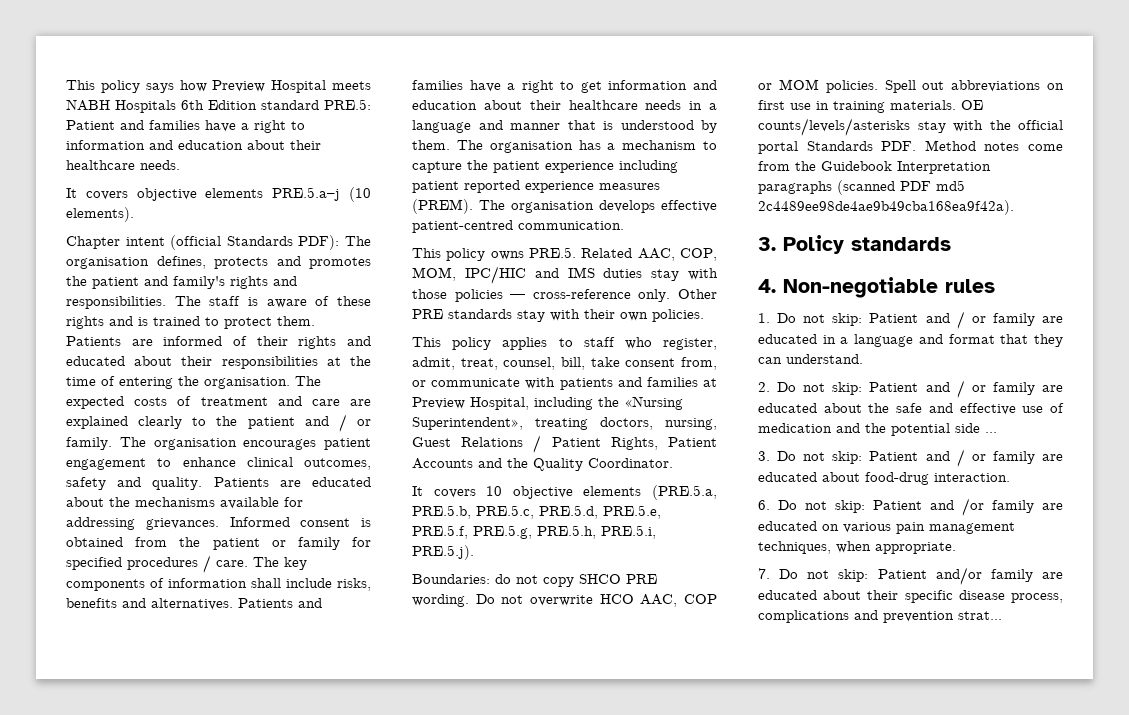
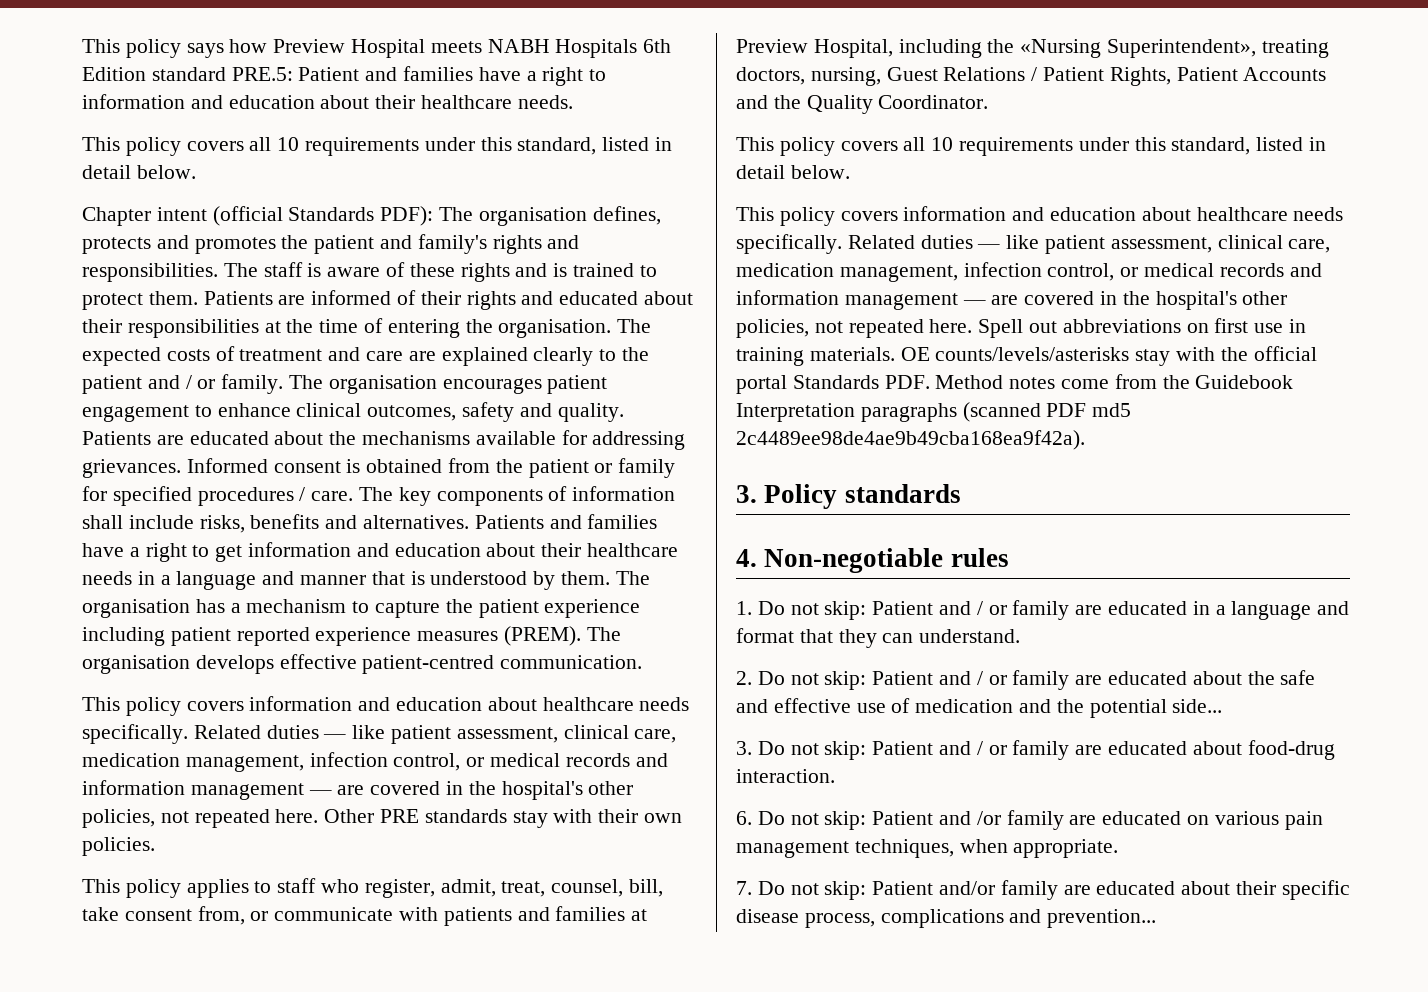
[66,187,372,202] [66,207,134,222] It covers objective elements PRE.5.a–j (10 elements). -> [82,137,673,156] [82,165,196,179] This policy covers all 10 requirements under this standard, listed in detail below.
[490,247,717,261] [412,266,718,284] [412,289,671,302] owns PRE.5. Related AAC, COP, MOM, IPC/HIC and IMS duties stay with those policies — cross-reference only. -> [186,696,690,711] [82,724,677,744] [82,752,668,772] [82,780,634,800] [82,809,319,828] covers information and education about healthcare needs specifically. Related duties — like patient assessment, clinical care, medication management, infection control, or medical records and information management — are covered in the hospital's other policies, not repeated here.
[412,485,717,500] [412,505,661,519] [412,525,656,539] [412,545,474,560] [412,574,657,587] [412,594,717,607] [758,79,878,93] It covers 10 objective elements (PRE.5.a, PRE.5.b, PRE.5.c, PRE.5.d, PRE.5.e, PRE.5.f, PRE.5.g, PRE.5.h, PRE.5.i, PRE.5.j). // Boundaries: do not copy SHCO PRE wording. Do not overwrite HCO AAC, COP or MOM policies. -> [736,137,1327,156] [736,165,850,179] [736,206,1344,226] [736,234,1331,254] [736,262,1322,282] [736,290,1288,310] [736,319,973,338] This policy covers all 10 requirements under this standard, listed in detail below. // This policy covers information and education about healthcare needs specifically. Related duties — like patient assessment, clinical care, medication management, infection control, or medical records and information management — are covered in the hospital's other policies, not repeated here.
[955,423,997,433] side ... -> [1172,699,1223,713] side...
[883,611,1002,623] prevention strat... -> [1047,909,1157,928] prevention...

